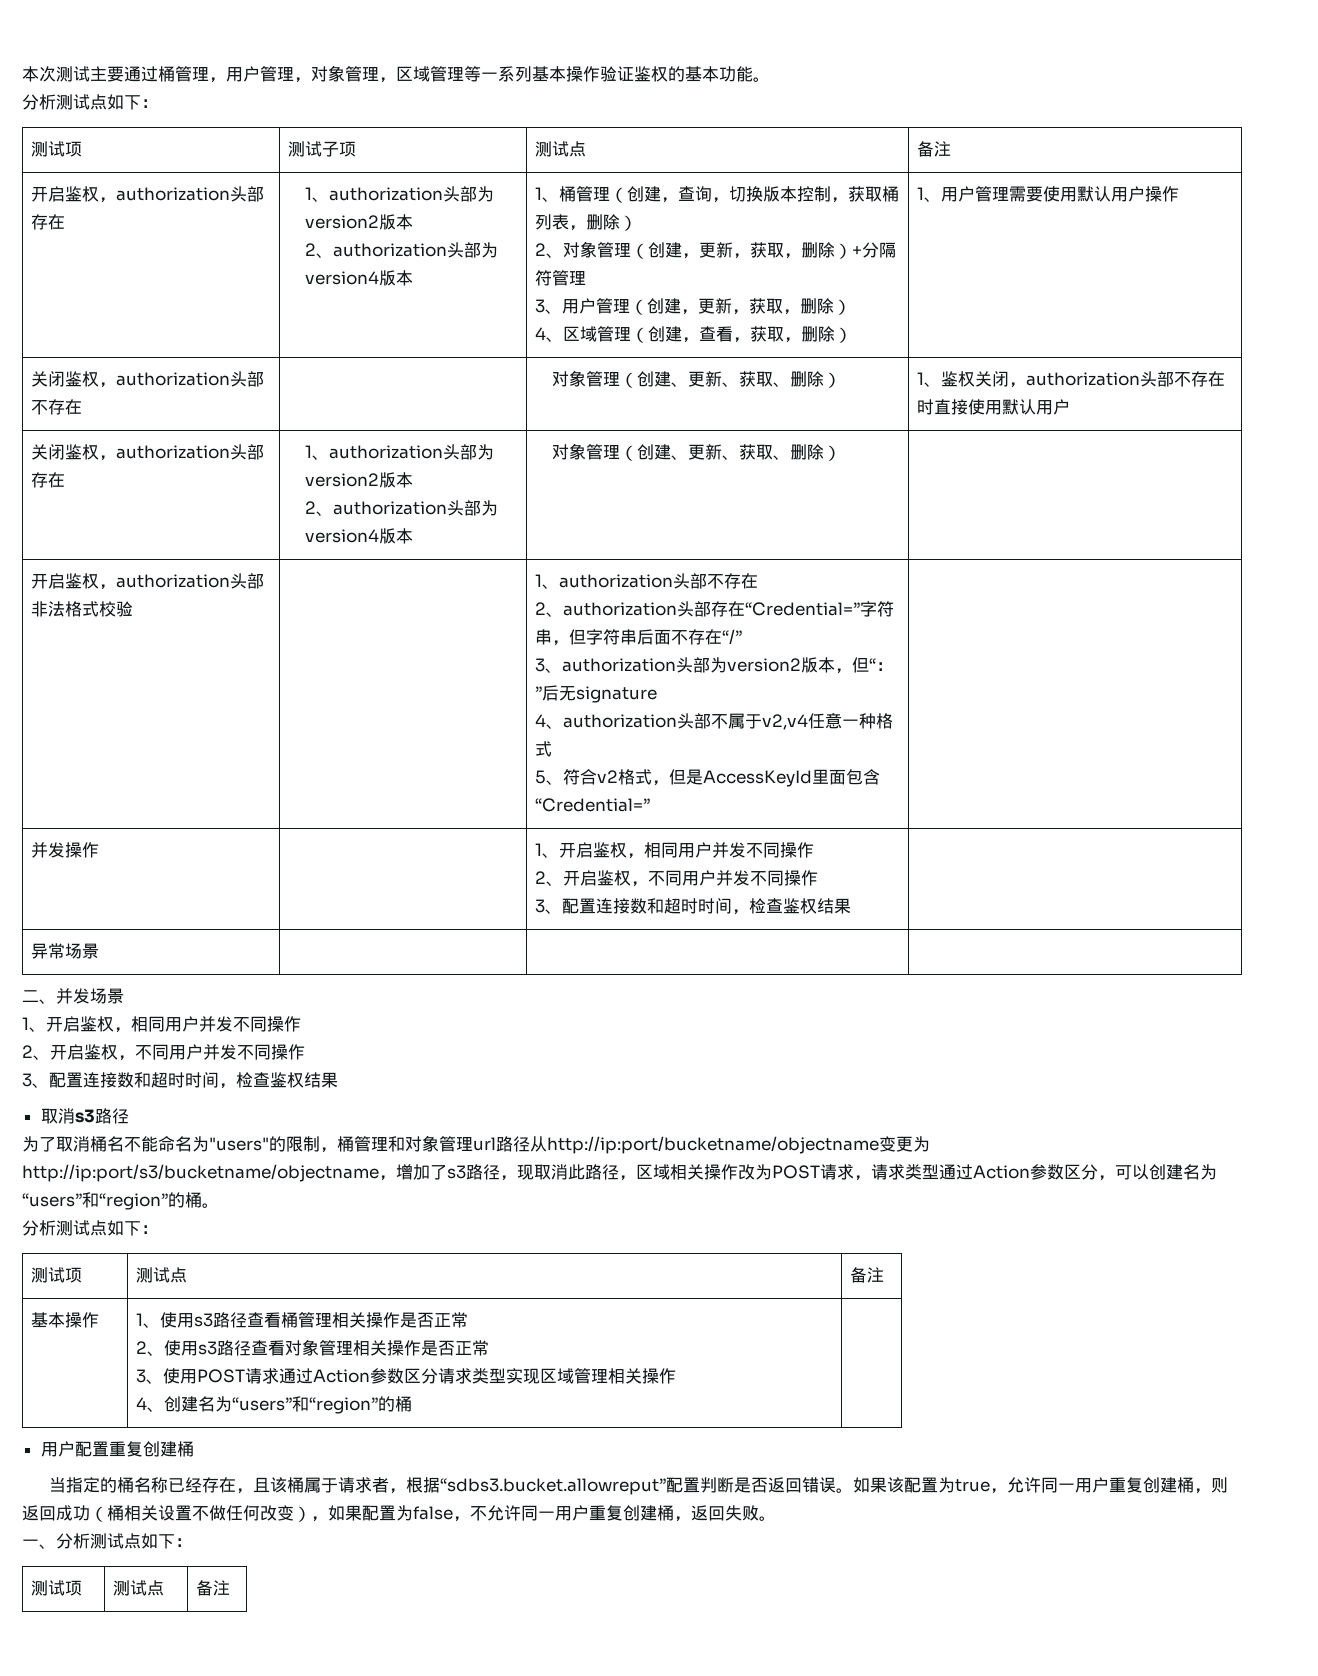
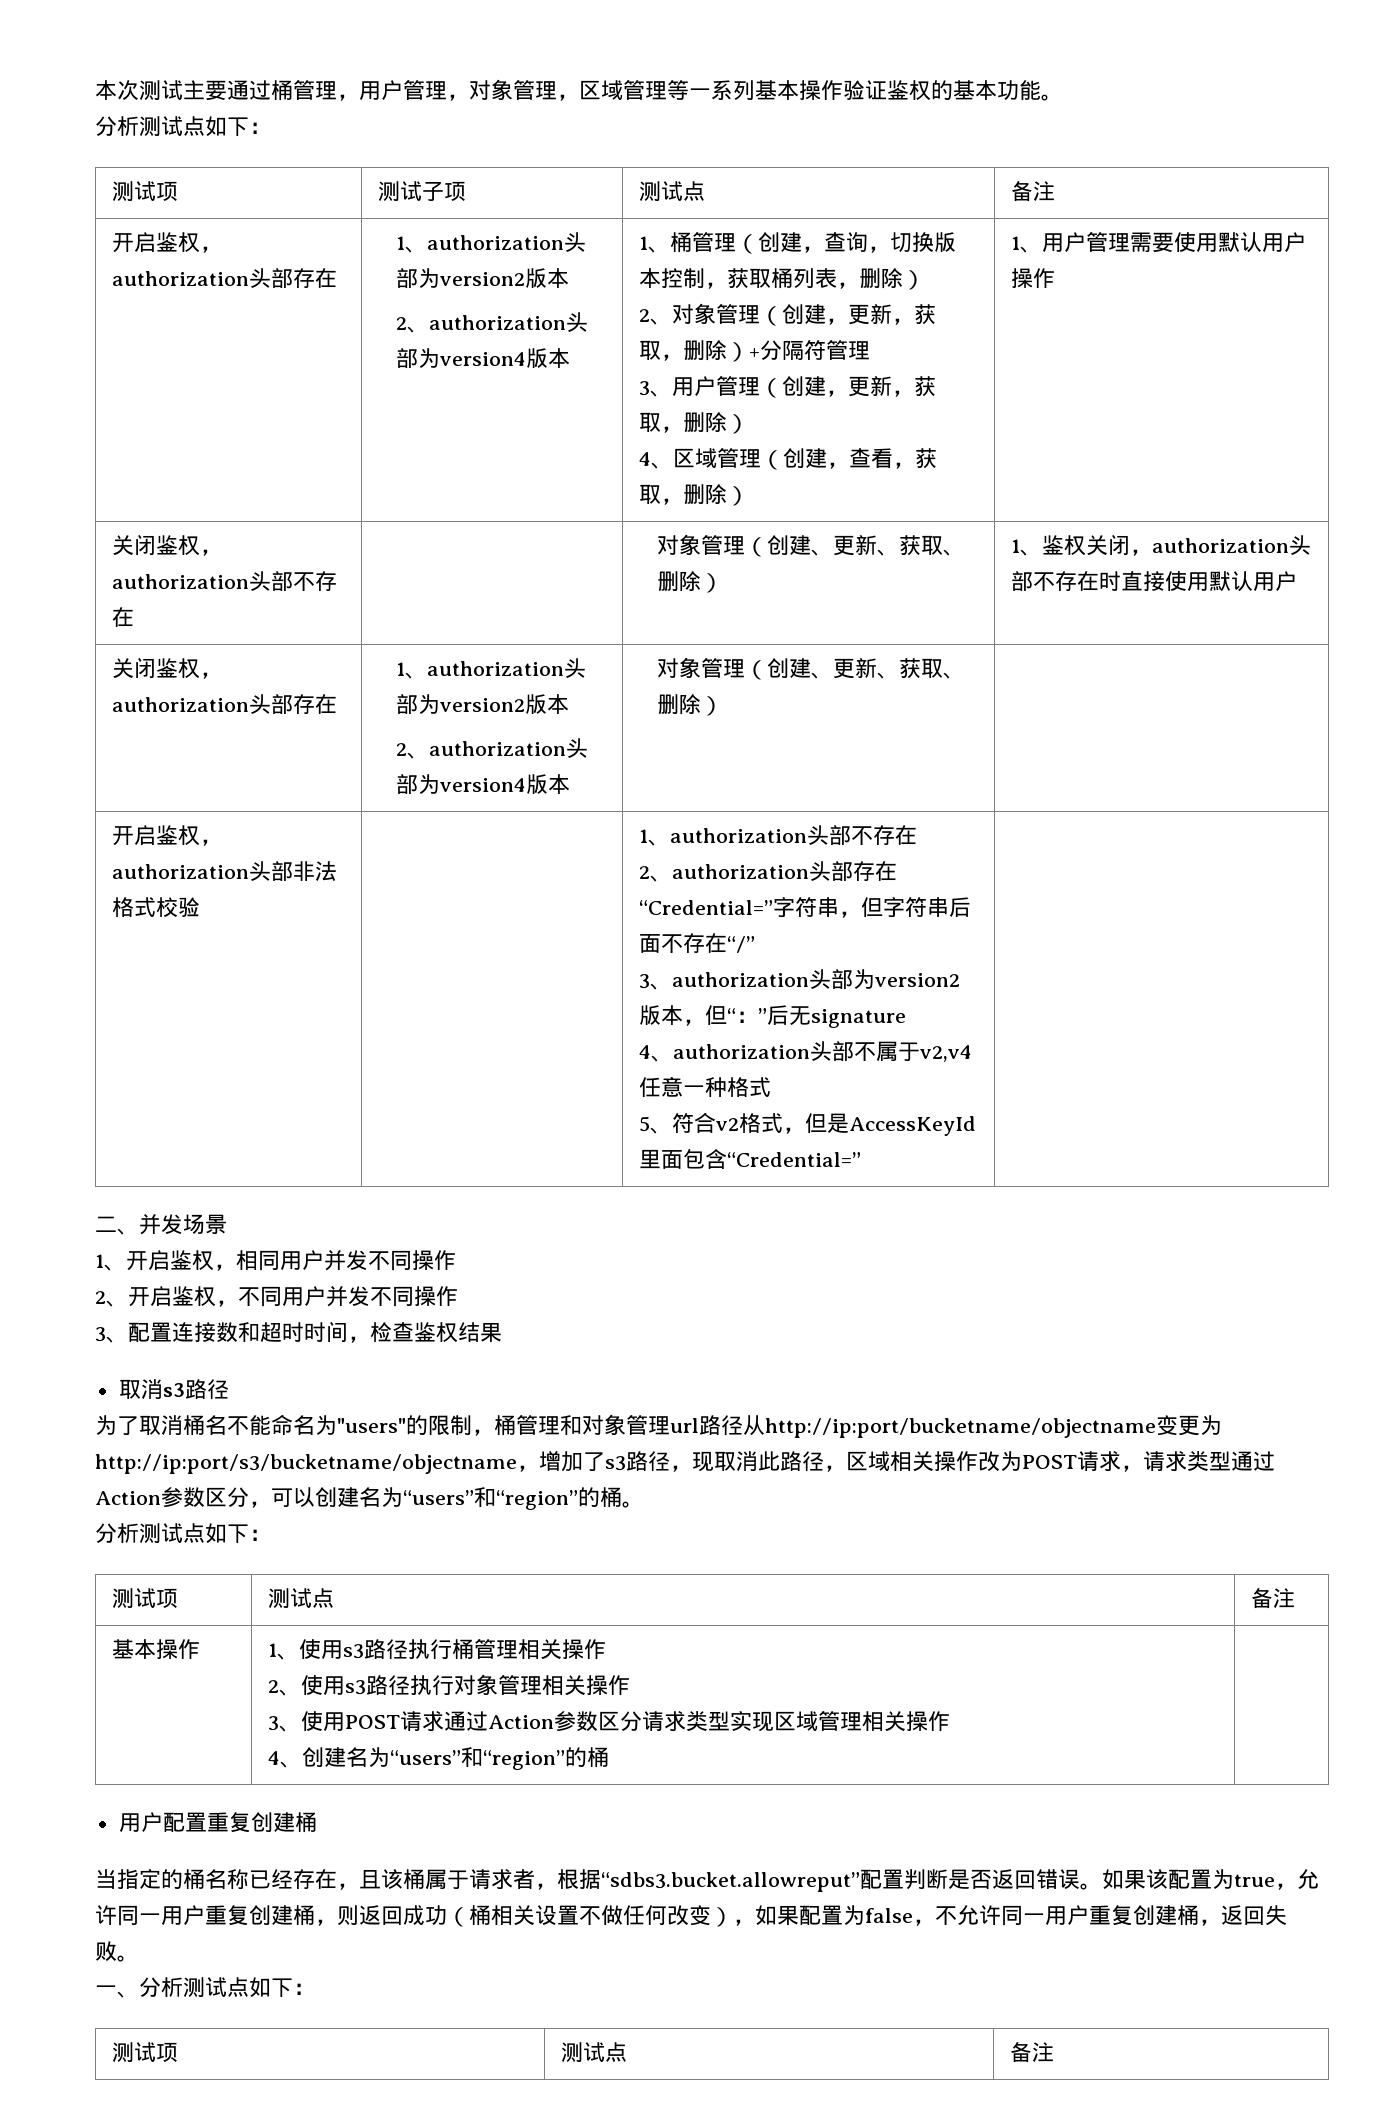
[31,842,100,858] [535,842,815,859] [535,870,819,887] [535,898,852,915] [31,943,100,959] // 并发操作 | | 1、开启鉴权，相同用户并发不同操作 // 2、开启鉴权，不同用户并发不同操作 // 3、配置连接数和超时时间，检查鉴权结果 | // 异常场景 | | | -> (862, 1159) none
[247,1312,282,1328] 查看 -> [408,1639,453,1660] 执行
[400,1312,469,1328] 是否正常 -> (607, 1649) none
[251,1340,286,1356] 查看 -> [410,1675,455,1696] 执行
[421,1340,490,1356] 是否正常 -> (631, 1685) none

